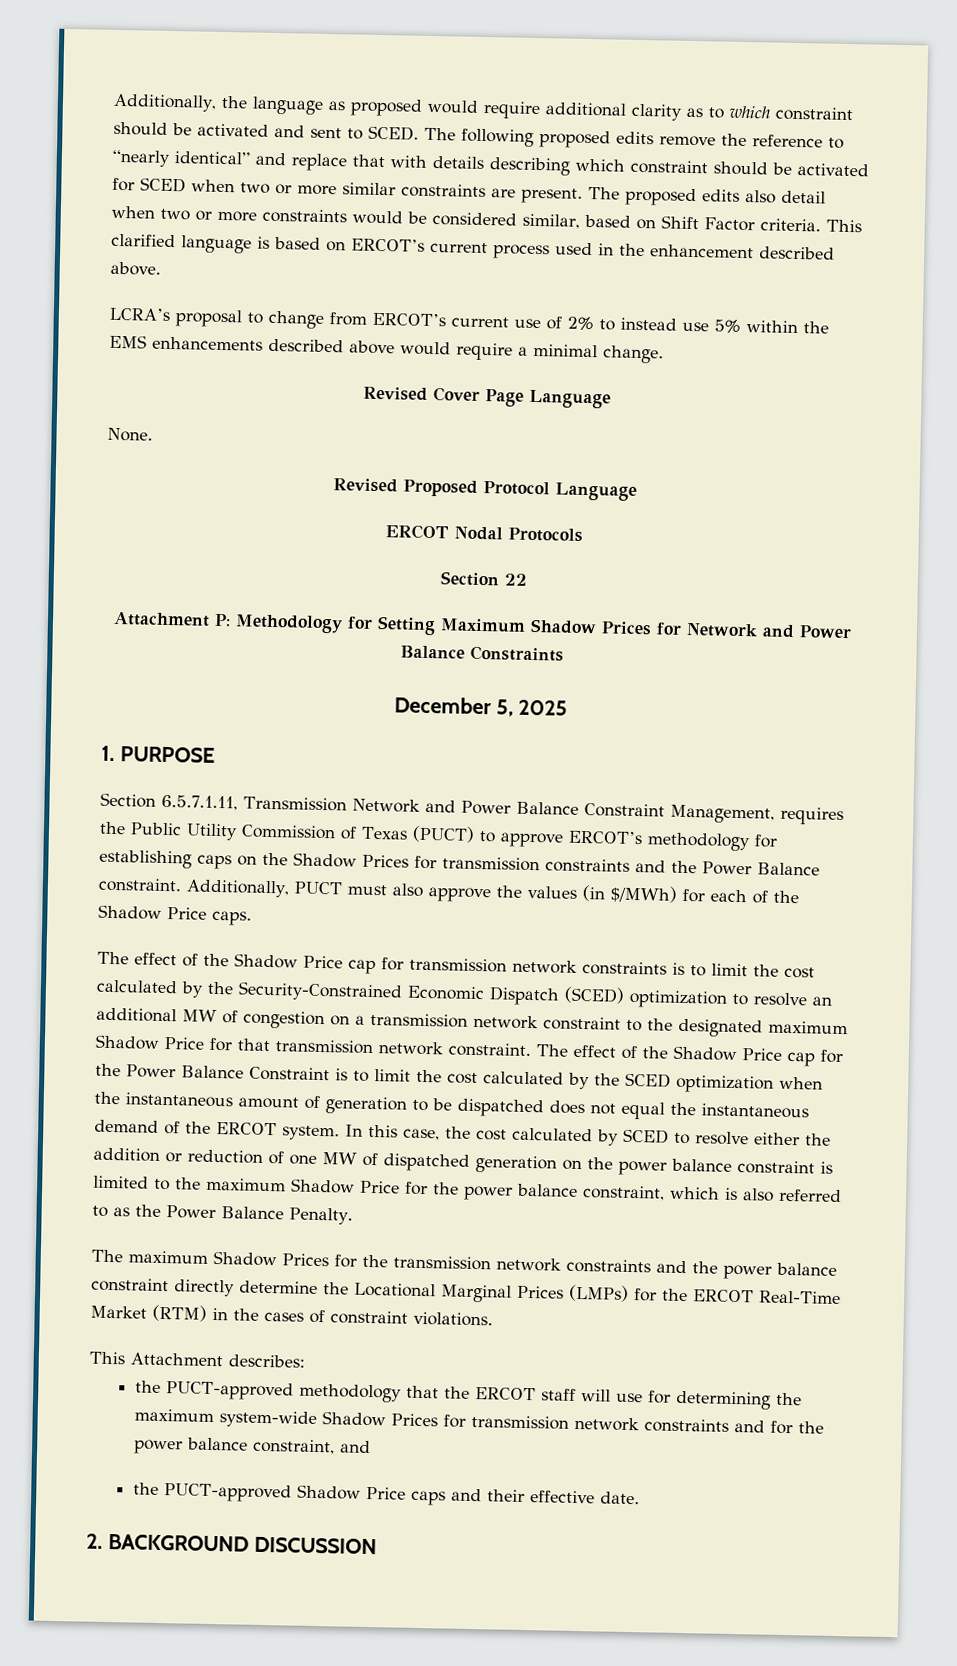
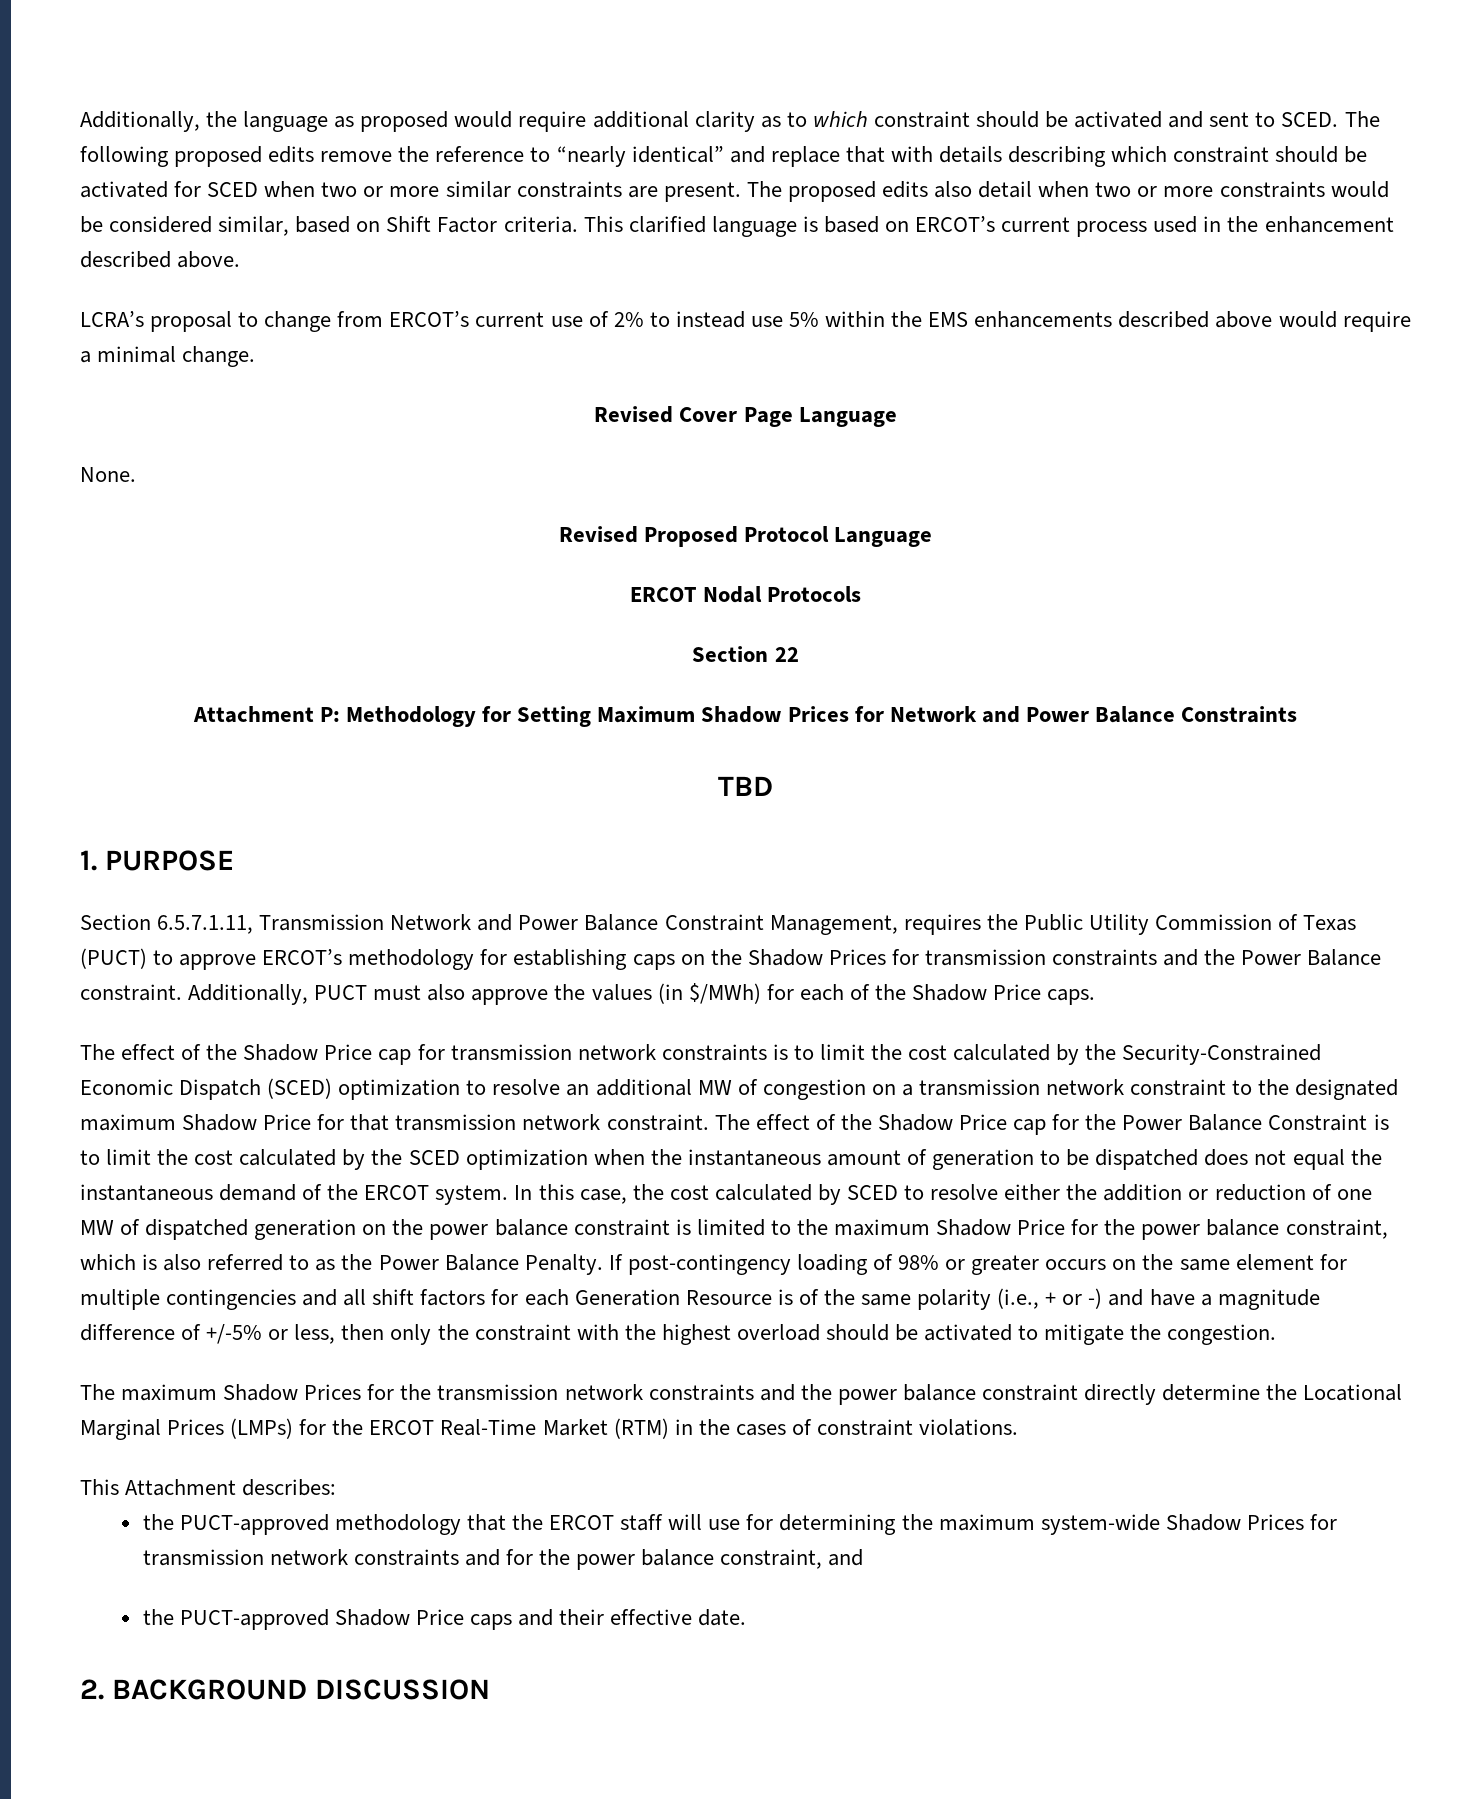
[393,696,569,717] December 5, 2025 -> [718,776,773,796] TBD
(353, 1216) none -> [608,1254,1347,1275] [80,1288,1320,1310] [80,1324,1277,1345] If post-contingency loading of 98% or greater occurs on the same element for multiple contingencies and all shift factors for each Generation Resource is of the same polarity (i.e., + or -) and have a magnitude difference of +/-5% or less, then only the constraint with the highest overload should be activated to mitigate the congestion.

